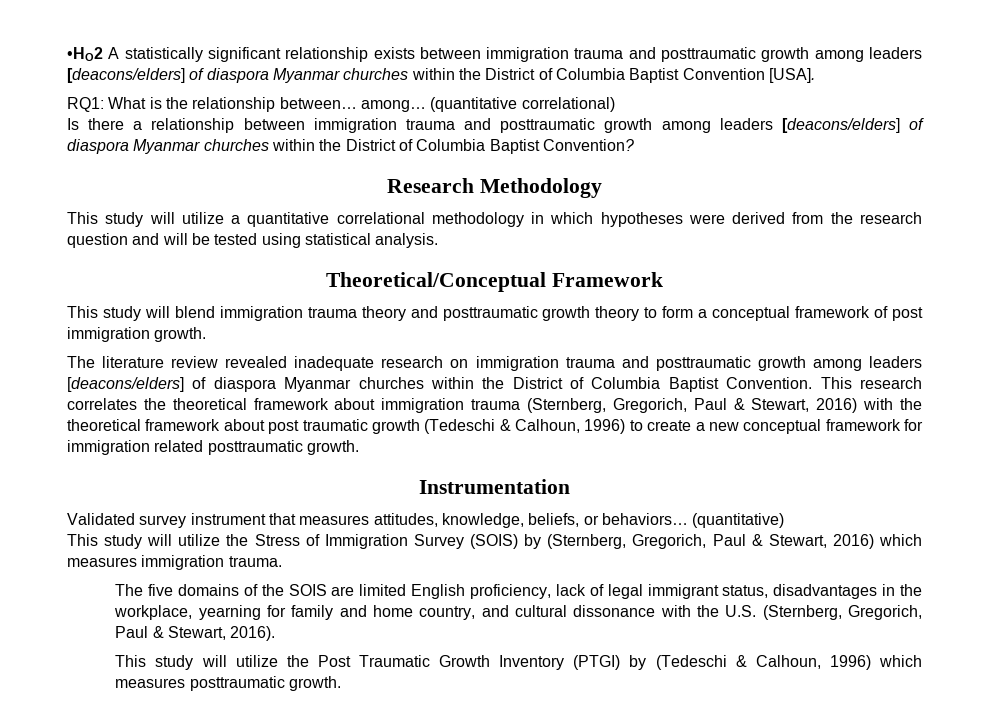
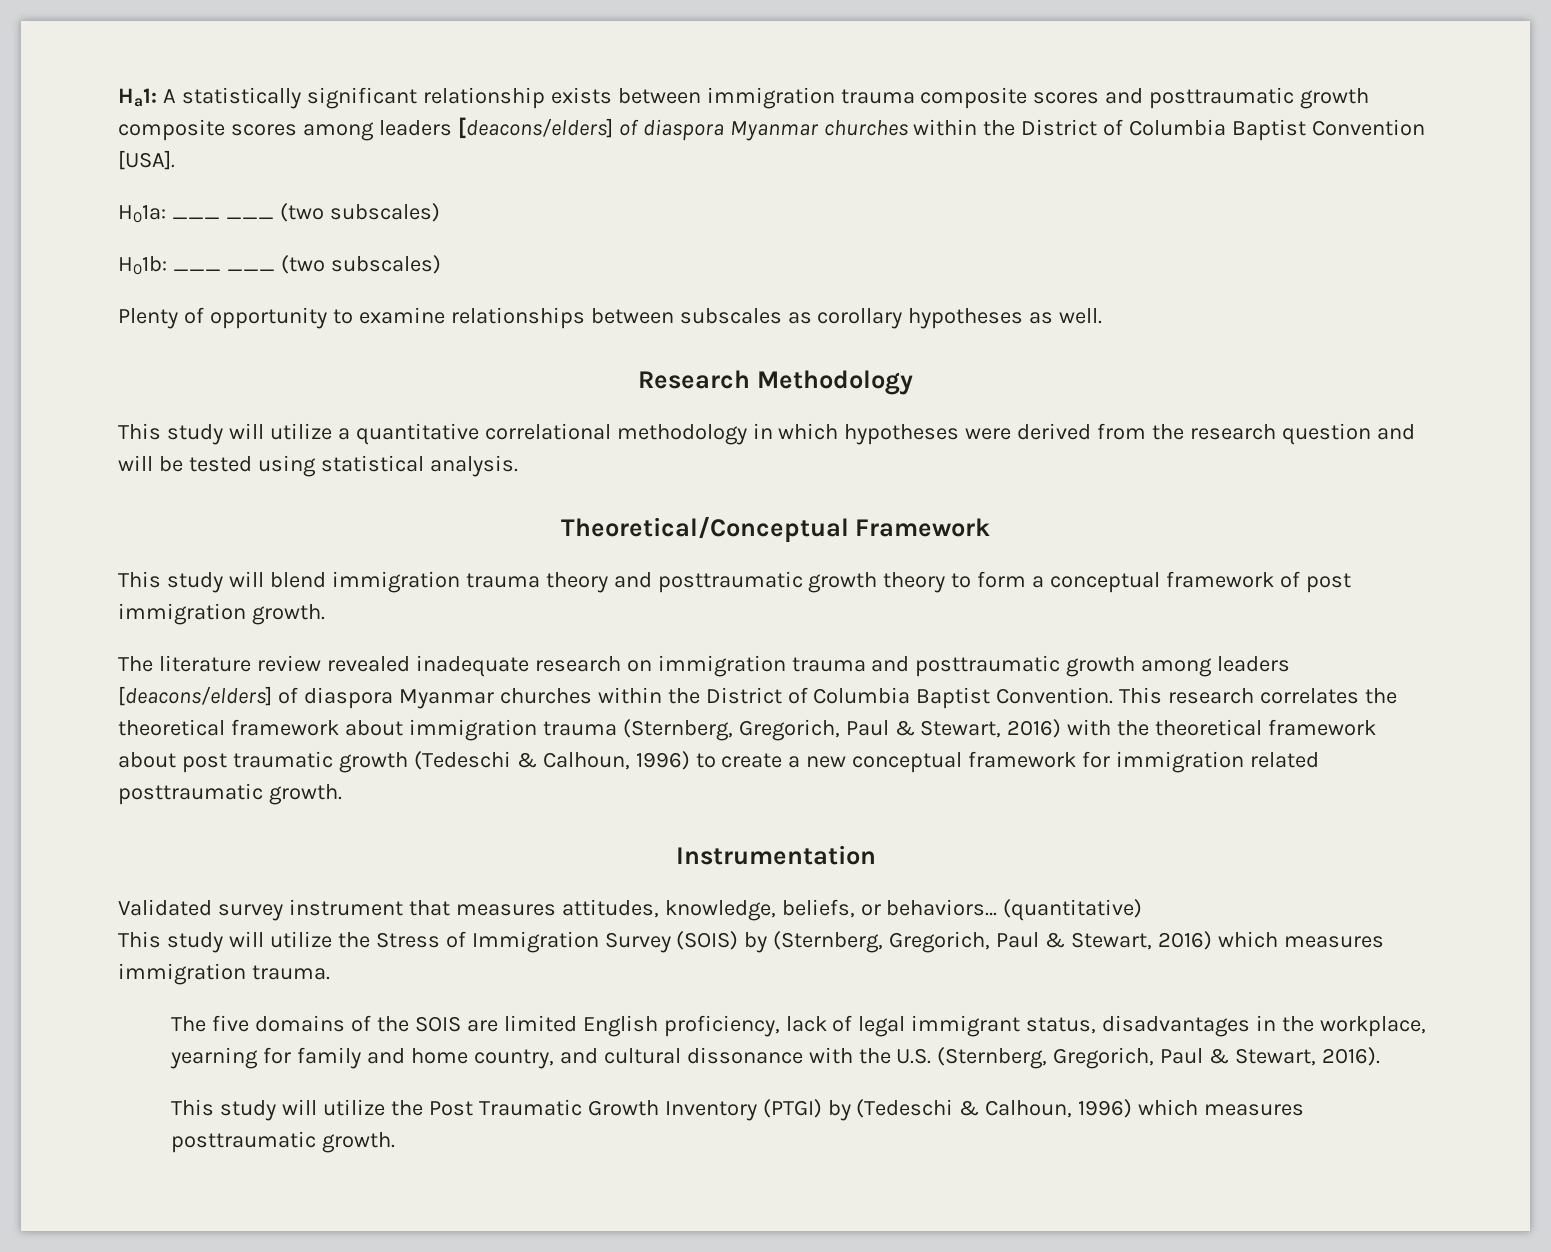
[67,47,103,61] •HO2 -> [118,88,157,107] Ha1:
[628,47,810,62] and posttraumatic growth -> [920,87,1370,109] [118,119,297,141] composite scores and posttraumatic growth composite scores
[67,97,615,112] [67,118,925,133] [67,139,634,154] RQ1: What is the relationship between… among… (quantitative correlational) // Is there a relationship between immigration trauma and posttraumatic growth among leaders [deacons/elders] of diaspora Myanmar churches within the District of Columbia Baptist Convention? -> [118,203,440,223] [118,255,441,275] [118,307,1103,329] H01a: ___ ___ (two subscales) // H01b: ___ ___ (two subscales) // Plenty of opportunity to examine relationships between subscales as corollary hypotheses as well.

